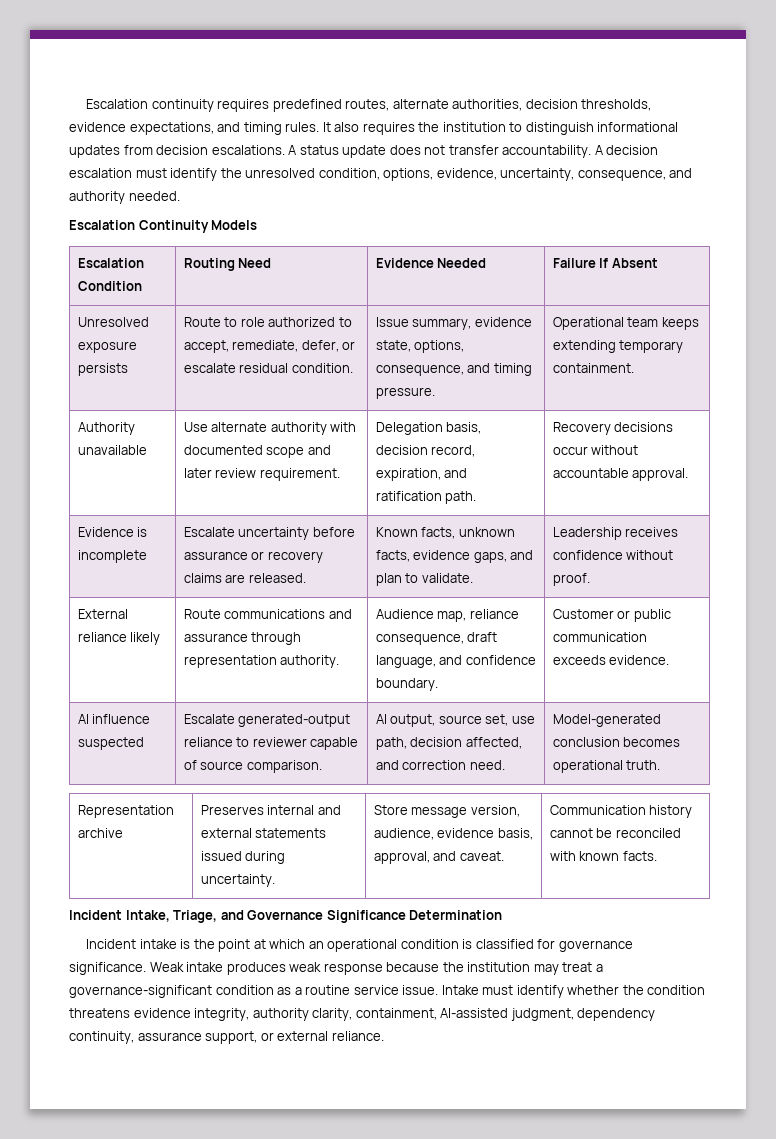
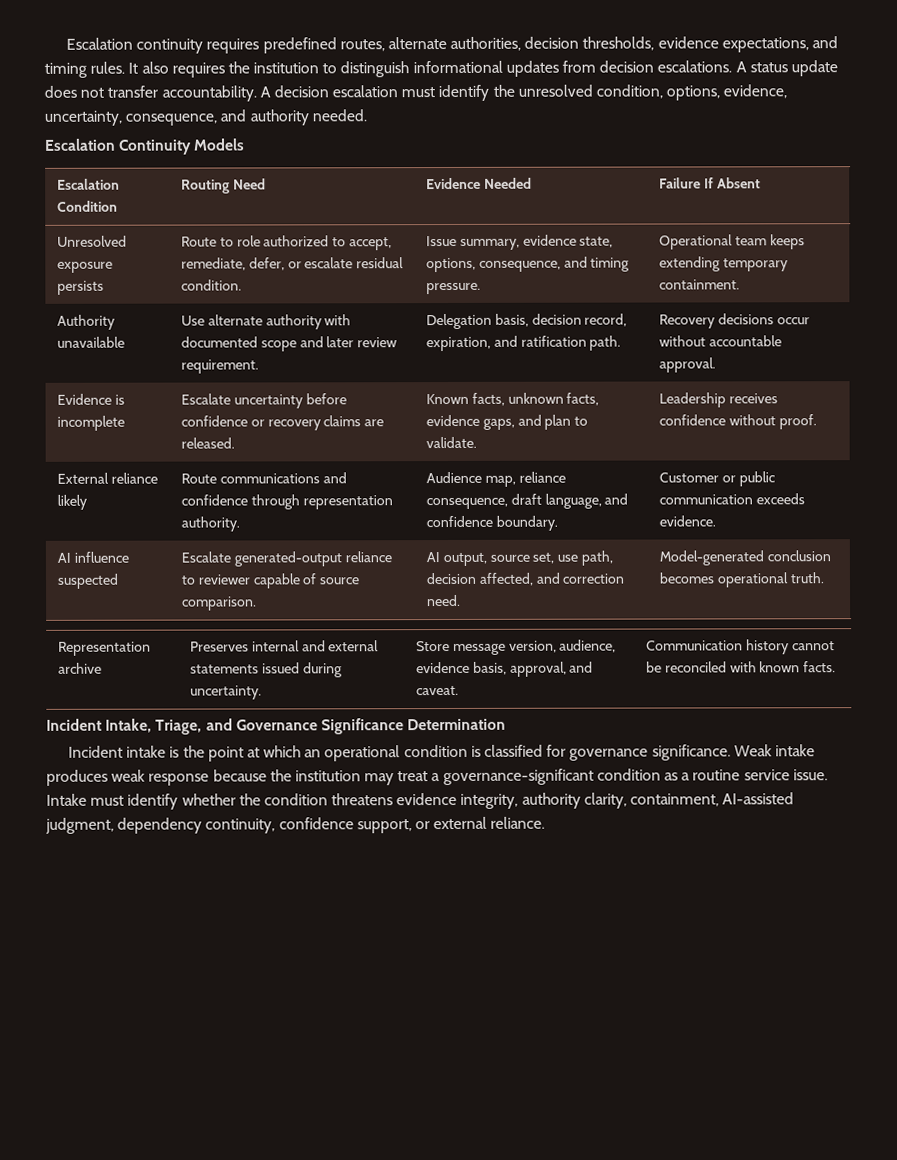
[183,551,248,560] assurance -> [181,415,249,427] confidence
[183,633,248,642] assurance -> [181,494,249,506] confidence
[137,1032,202,1041] assurance -> [278,817,354,830] confidence

